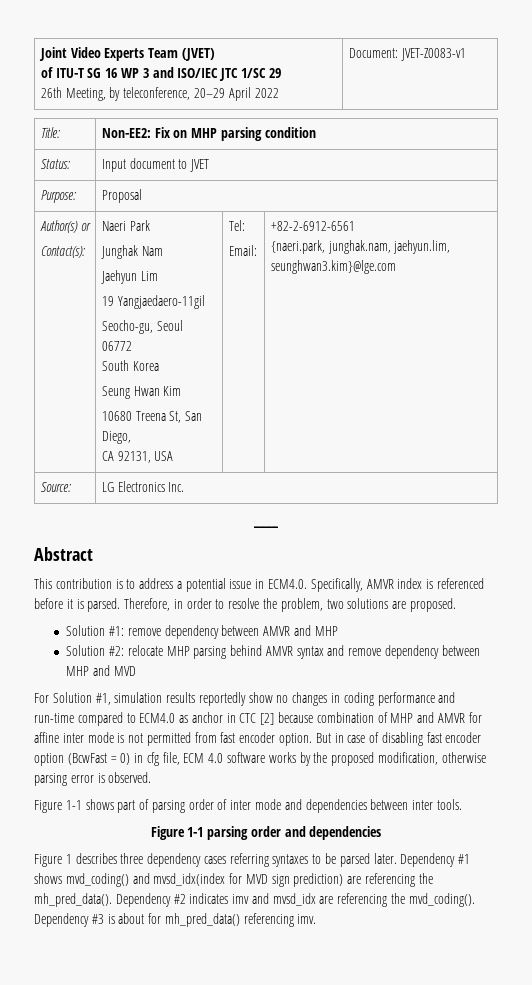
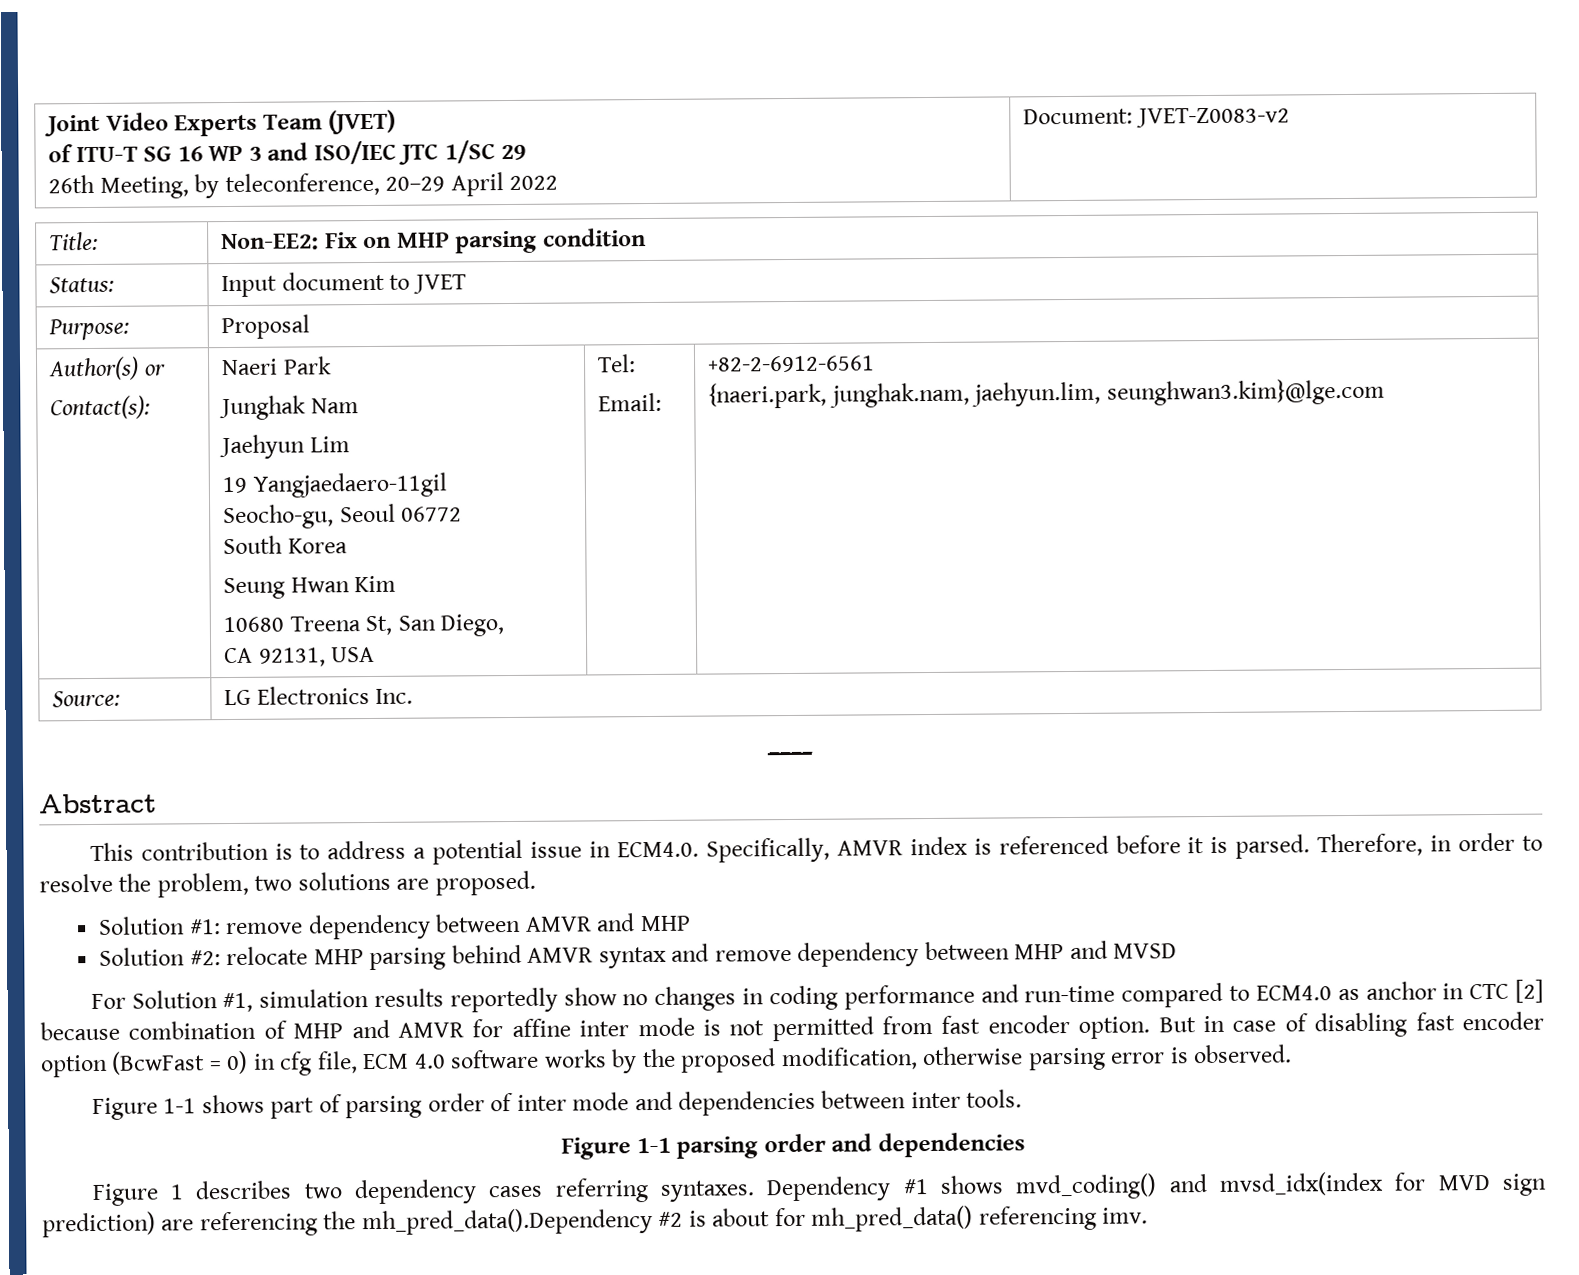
[400,48,466,61] JVET-Z0083-v1 -> [1135,107,1290,128] JVET-Z0083-v2
[113,666,136,676] MVD -> [1113,943,1178,959] MVSD
[120,853,144,864] three -> [303,1183,343,1199] two
[272,853,397,867] syntaxes to be parsed later. -> [660,1180,756,1202] syntaxes.
[34,893,475,907] [34,913,104,927] mh_pred_data(). Dependency #2 indicates imv and mvsd_idx are referencing the mvd_coding(). Dependency #3 -> [361,1207,684,1236] mh_pred_data().Dependency #2

